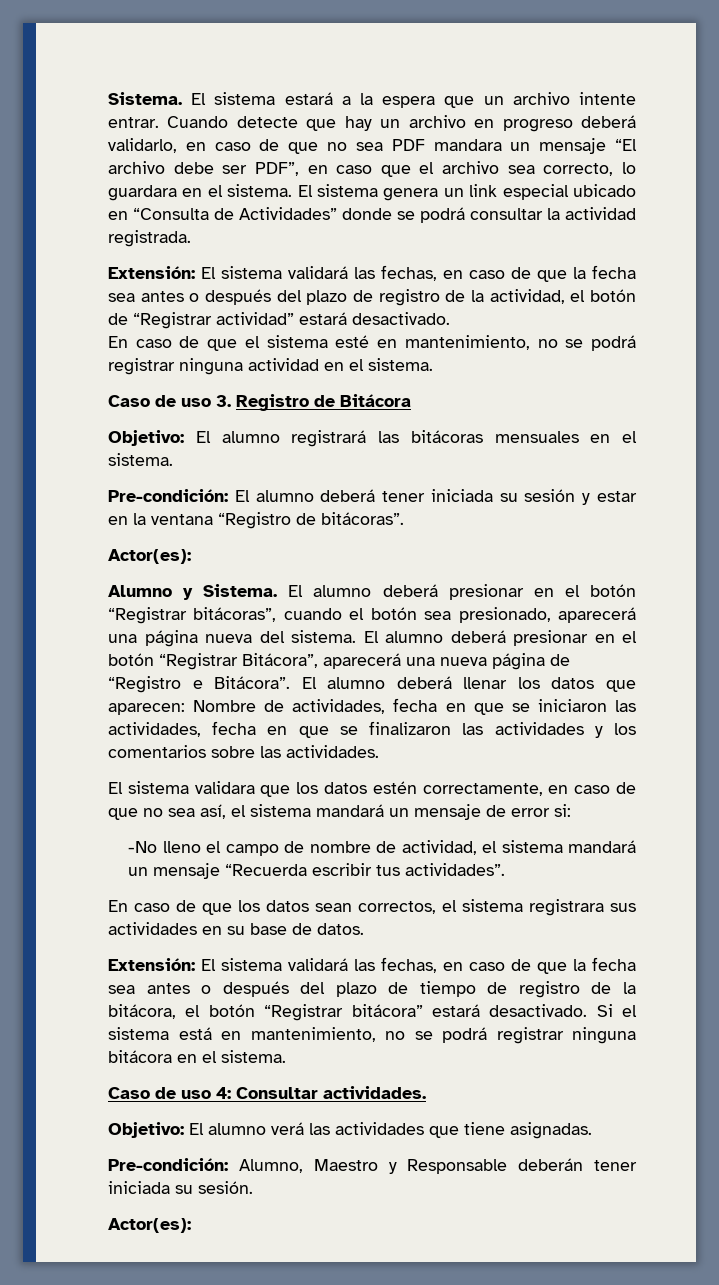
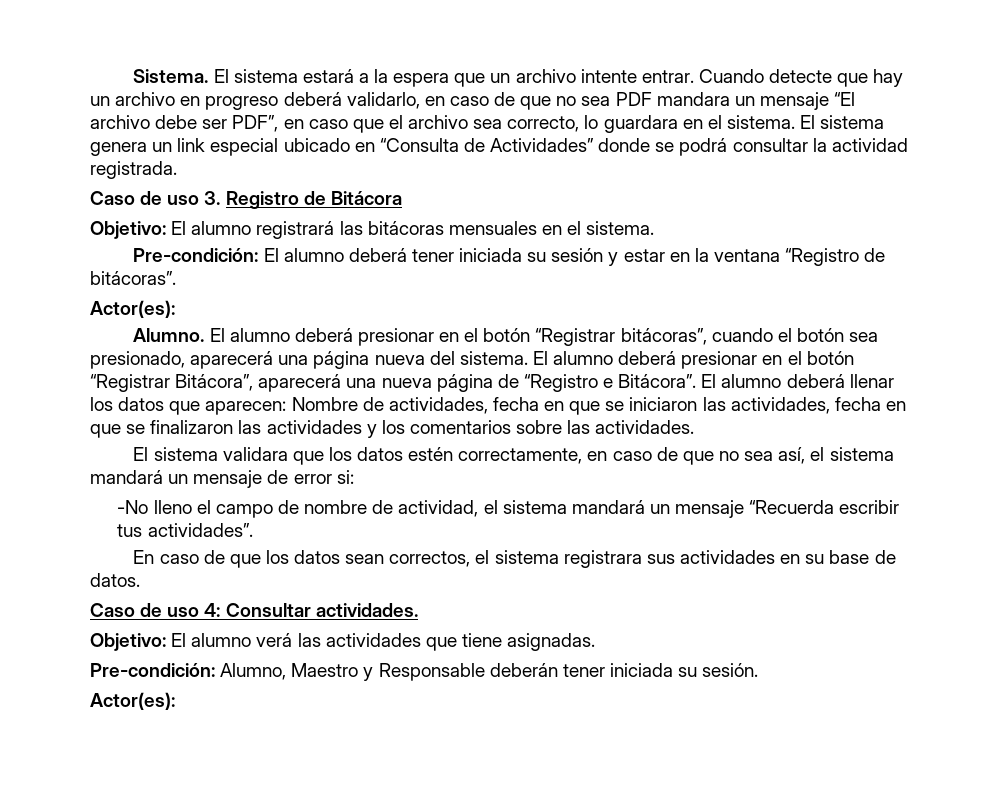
[108,265,636,282] [108,289,637,306] [108,312,450,329] [108,335,637,351] [108,358,433,375] // Extensión: El sistema validará las fechas, en caso de que la fecha sea antes o después del plazo de registro de la actividad, el botón de “Registrar actividad” estará desactivado. // En caso de que el sistema esté en mantenimiento, no se podrá registrar ninguna actividad en el sistema. -> (177, 170) none
[108,584,278,600] Alumno y Sistema. -> [133,328,205,342] Alumno.
[108,957,636,974] [108,981,637,998] [108,1004,637,1021] [108,1027,636,1044] [108,1050,286,1063] // Extensión: El sistema validará las fechas, en caso de que la fecha sea antes o después del plazo de tiempo de registro de la bitácora, el botón “Registrar bitácora” estará desactivado. Si el sistema está en mantenimiento, no se podrá registrar ninguna bitácora en el sistema. -> (140, 580) none

